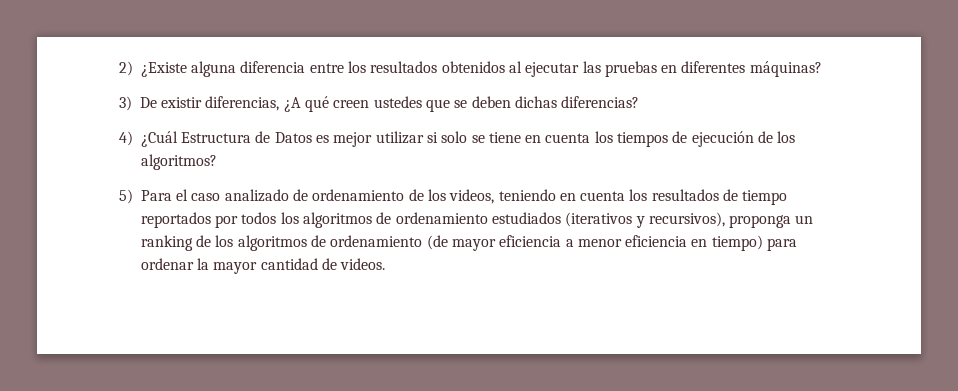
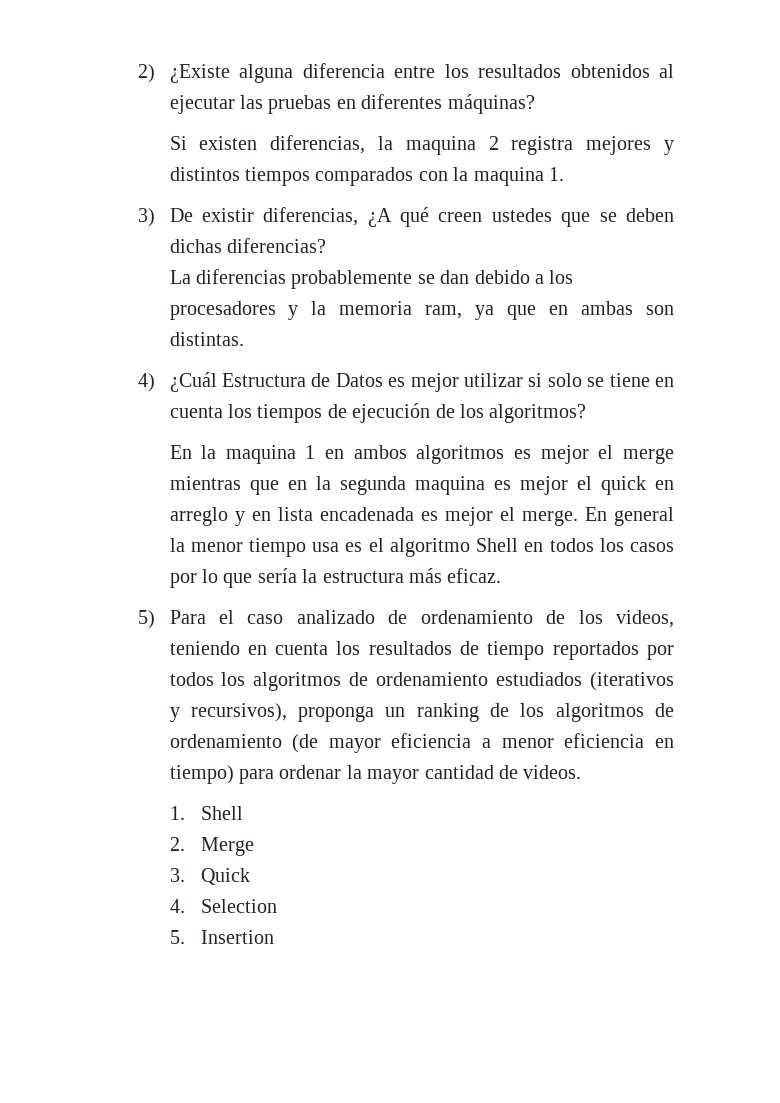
(822, 69) none -> [169,135,674,155] [169,167,564,186] // Si existen diferencias, la maquina 2 registra mejores y distintos tiempos comparados con la maquina 1.
(640, 102) none -> [169,269,574,289] [169,301,674,320] [169,332,244,346] // La diferencias probablemente se dan debido a los procesadores y la memoria ram, ya que en ambas son distintas.
(217, 162) none -> [169,445,674,464] [169,476,675,495] [169,507,675,526] [169,538,675,557] [169,568,502,588] // En la maquina 1 en ambos algoritmos es mejor el merge mientras que en la segunda maquina es mejor el quick en arreglo y en lista encadenada es mejor el merge. En general la menor tiempo usa es el algoritmo Shell en todos los casos por lo que sería la estructura más eficaz.
(386, 264) none -> [169,806,244,820] [169,837,255,856] [169,868,251,885] [169,899,278,913] [169,930,275,944] // 1. Shell // 2. Merge // 3. Quick // 4. Selection // 5. Insertion

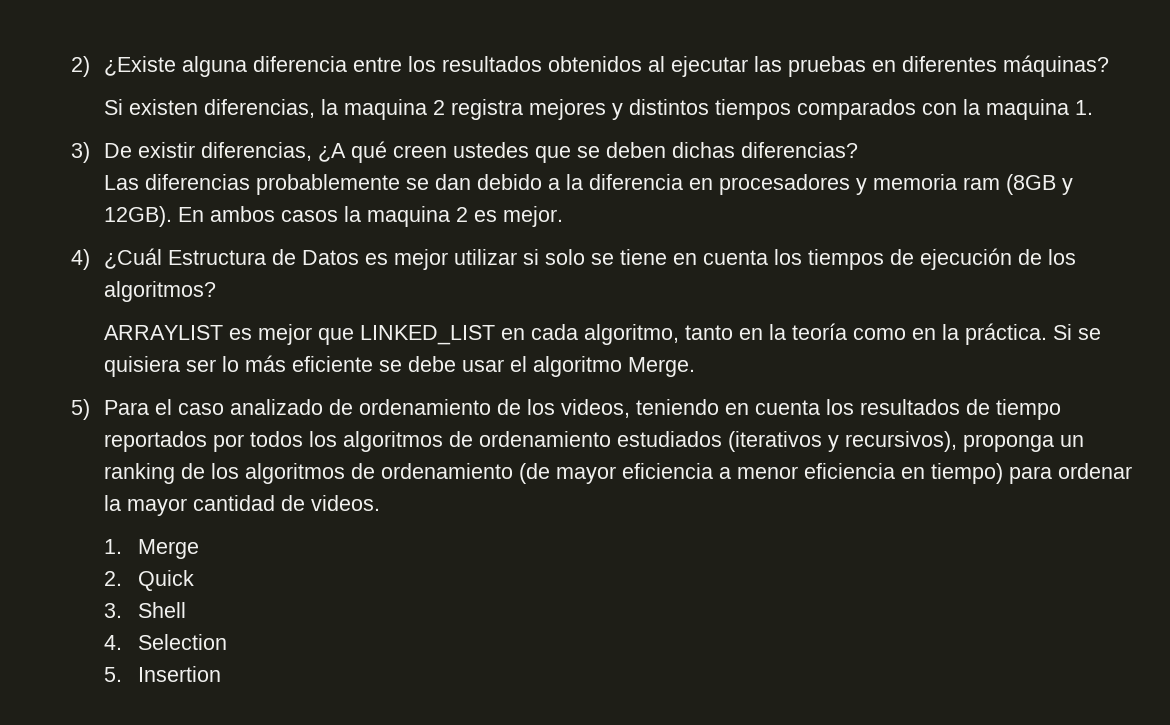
[169,270,191,284] La -> [104,175,140,190] Las
[549,270,574,284] [169,301,674,320] [169,332,244,346] los procesadores y la memoria ram, ya que en ambas son distintas. -> [566,174,1074,195] [104,206,564,227] la diferencia en procesadores y memoria ram (8GB y 12GB). En ambos casos la maquina 2 es mejor.
[169,445,674,464] [169,476,675,495] [169,507,675,526] [169,538,675,557] [169,568,502,588] En la maquina 1 en ambos algoritmos es mejor el merge mientras que en la segunda maquina es mejor el quick en arreglo y en lista encadenada es mejor el merge. En general la menor tiempo usa es el algoritmo Shell en todos los casos por lo que sería la estructura más eficaz. -> [104,323,1102,345] [104,355,696,377] ARRAYLIST es mejor que LINKED_LIST en cada algoritmo, tanto en la teoría como en la práctica. Si se quisiera ser lo más eficiente se debe usar el algoritmo Merge.
[201,806,244,820] [169,837,185,851] Shell // 2. -> (123, 546) none
[169,868,185,882] 3. -> [104,571,123,586] 2.
(251, 876) none -> [104,602,186,618] // 3. Shell

